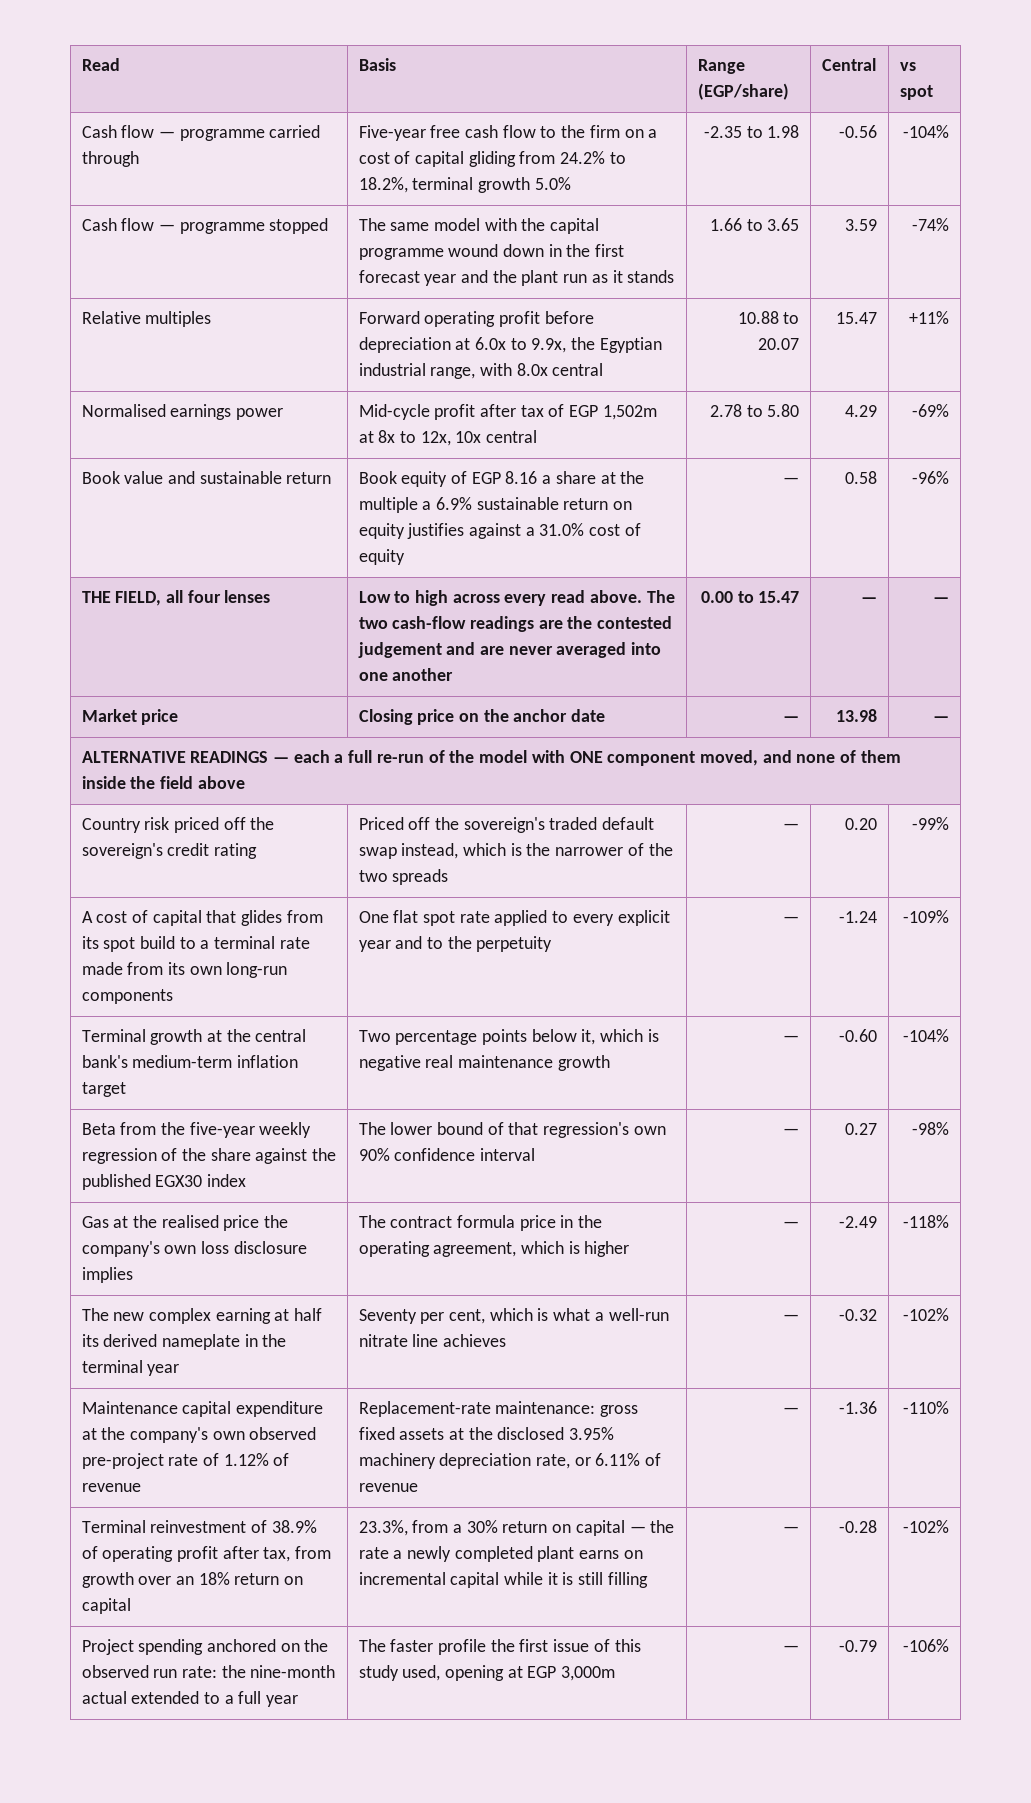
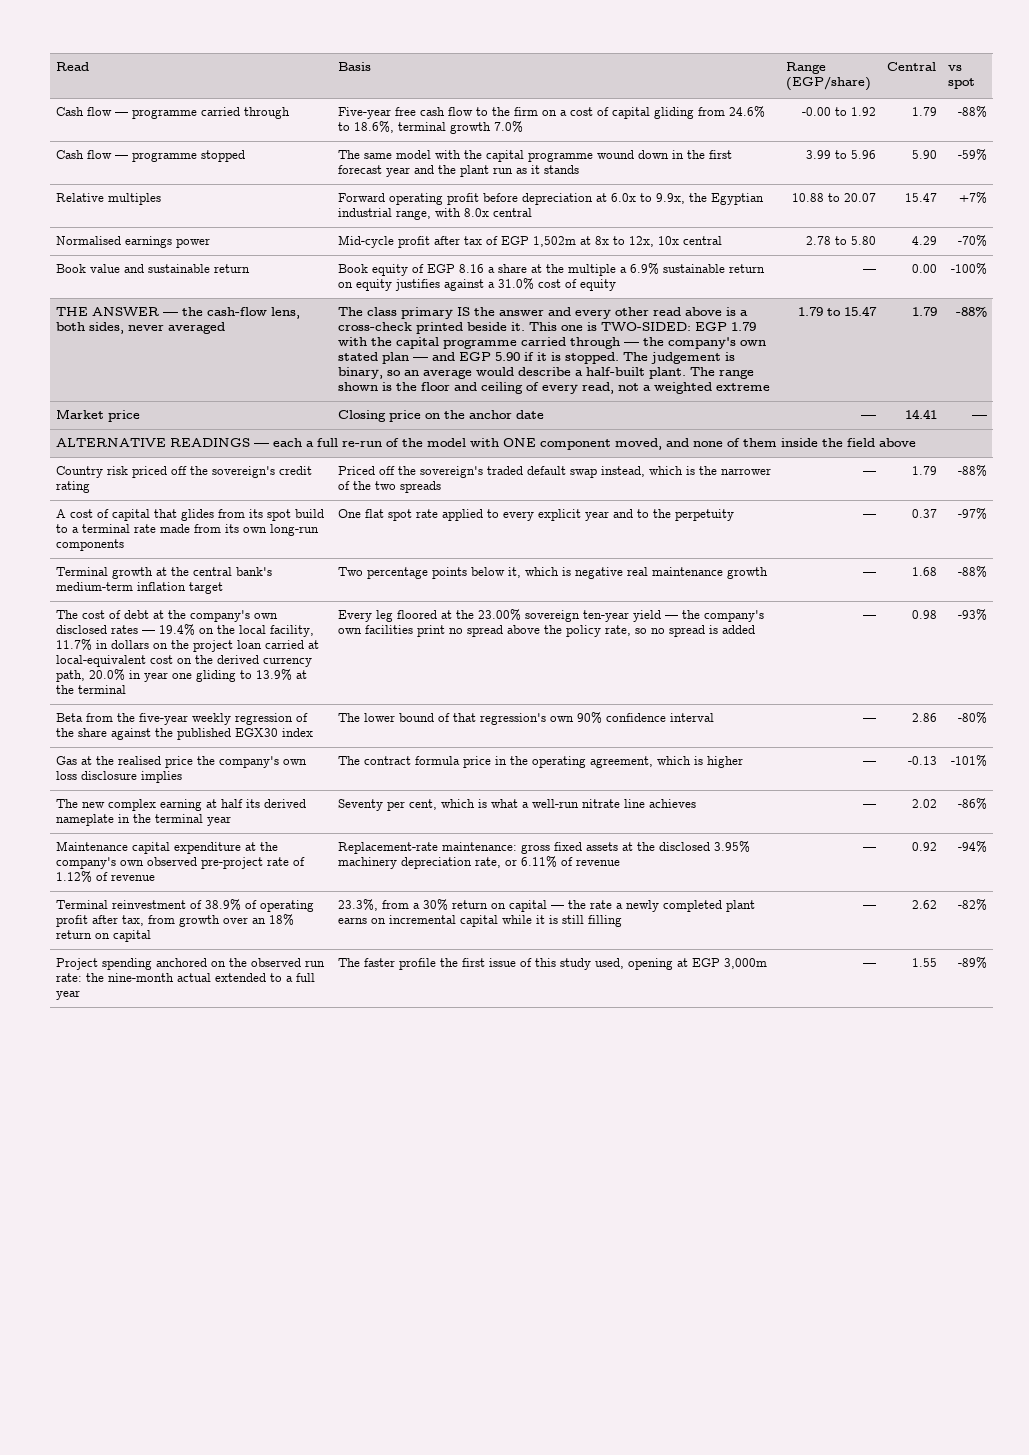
[560,151,626,164] [358,177,571,193] [704,125,800,138] [839,125,878,138] [903,125,950,138] 24.2% to 18.2%, terminal growth 5.0% | -2.35 to 1.98 | -0.56 | -104% -> [728,106,765,118] [337,121,523,134] [802,107,877,116] [912,107,938,116] [958,106,988,118] 24.6% to 18.6%, terminal growth 7.0% | -0.00 to 1.92 | 1.79 | -88%
[710,218,800,231] [845,219,878,231] [912,218,950,231] 1.66 to 3.65 | 3.59 | -74% -> [806,150,877,159] [912,150,938,159] [958,149,988,161] 3.99 to 5.96 | 5.90 | -59%
[909,311,950,324] +11% -> [959,192,988,204] +7%
[912,404,950,417] -69% -> [958,235,988,247] -70%
[845,471,878,484] [912,471,950,484] 0.58 | -96% -> [912,264,938,273] [951,263,988,275] 0.00 | -100%
[115,590,271,606] [358,590,675,606] [358,616,673,632] [357,642,662,658] [358,668,454,681] [701,591,734,603] FIELD, all four lenses | Low to high across every read above. The two cash-flow readings are the contested judgement and are never averaged into one another | 0.00 -> [91,307,300,319] [55,322,225,334] [337,307,748,319] [337,322,756,334] [337,337,766,349] [337,352,735,364] [337,367,754,379] [337,382,770,394] [798,307,824,316] ANSWER — the cash-flow lens, both sides, never averaged | The class primary IS the answer and every other read above is a cross-check printed beside it. This one is TWO-SIDED: EGP 1.79 with the capital programme carried through — the company's own stated plan — and EGP 5.90 if it is stopped. The judgement is binary, so an average would describe a half-built plant. The range shown is the floor and ceiling of every read, not a weighted extreme | 1.79
[861,597,878,603] [933,597,950,603] — | — -> [912,307,938,316] [956,307,988,317] 1.79 | -88%
[836,709,878,722] 13.98 -> [905,409,938,419] 14.41
[845,818,878,830] [912,817,950,830] 0.20 | -99% -> [912,466,938,475] [958,465,988,477] 1.79 | -88%
[839,911,878,923] [903,910,950,923] -1.24 | -109% -> [912,509,938,518] [958,508,988,520] 0.37 | -97%
[839,1029,878,1042] [903,1029,950,1042] -0.60 | -104% -> [912,567,938,576] [958,566,988,578] [55,610,278,622] [55,624,314,637] [55,639,319,652] [55,655,312,667] [55,669,307,682] [55,685,126,694] [337,609,764,622] [337,625,755,637] [863,615,877,619] [912,610,938,619] [958,609,988,621] 1.68 | -88% // The cost of debt at the company's own disclosed rates — 19.4% on the local facility, 11.7% in dollars on the project loan carried at local-equivalent cost on the derived currency path, 20.0% in year one gliding to 13.9% at the terminal | Every leg floored at the 23.00% sovereign ten-year yield — the company's own facilities print no spread above the policy rate, so no spread is added | — | 0.98 | -93%
[845,1123,878,1135] [912,1122,950,1135] 0.27 | -98% -> [912,713,938,722] [958,712,988,724] 2.86 | -80%
[839,1216,878,1228] [903,1215,950,1228] -2.49 | -118% -> [908,756,938,765] [951,755,988,767] -0.13 | -101%
[839,1309,878,1321] [903,1308,950,1321] -0.32 | -102% -> [912,799,938,808] [958,798,988,810] 2.02 | -86%
[839,1401,878,1414] [903,1401,950,1414] -1.36 | -110% -> [912,842,938,851] [958,841,988,853] 0.92 | -94%
[839,1520,878,1533] [903,1520,950,1533] -0.28 | -102% -> [912,900,938,909] [958,899,988,911] 2.62 | -82%
[839,1640,878,1652] [903,1639,950,1652] -0.79 | -106% -> [912,958,938,967] [958,957,988,969] 1.55 | -89%

